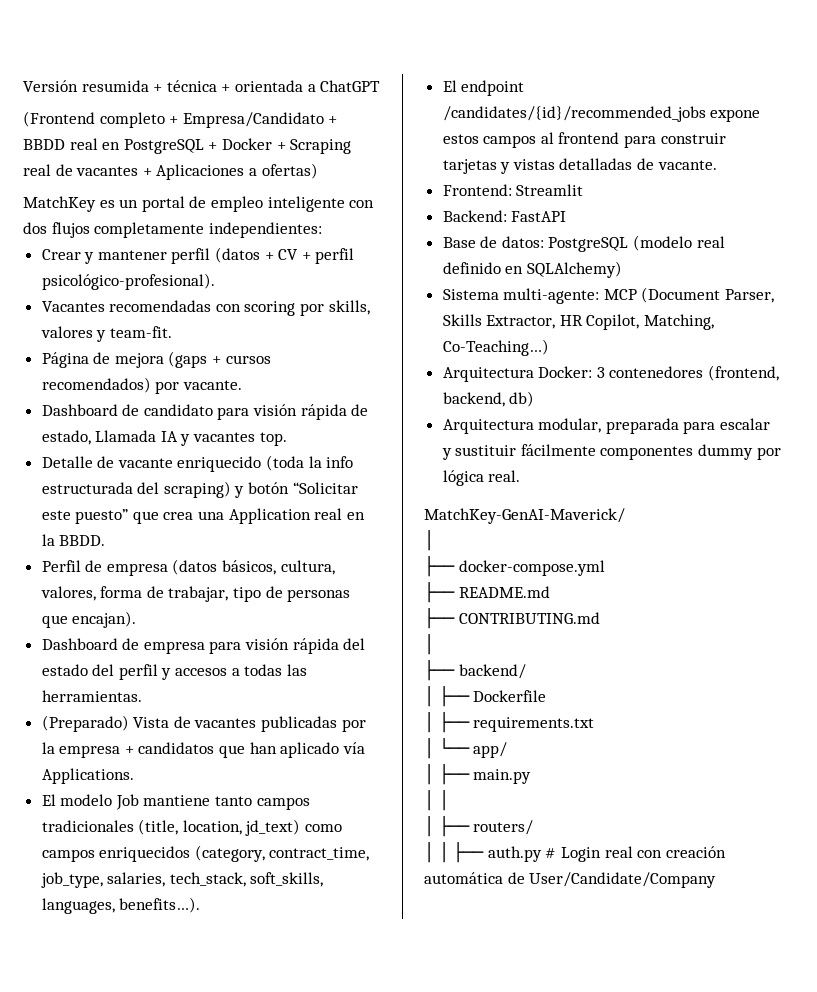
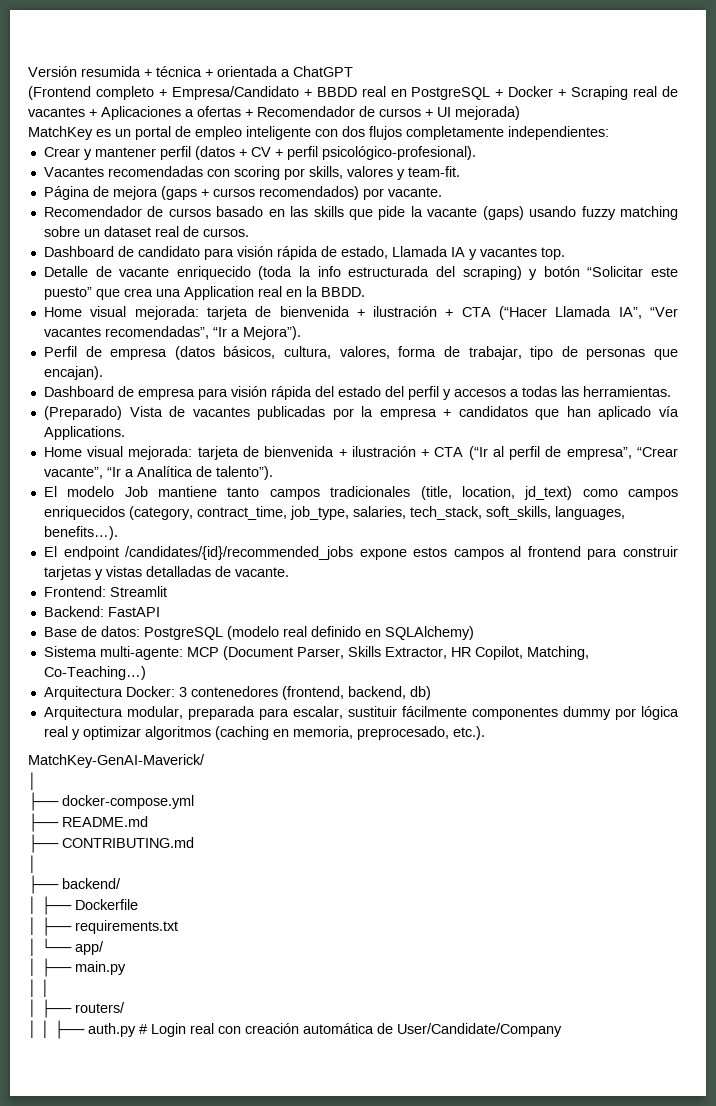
[261,163,318,179] ofertas) -> [197,106,520,120] ofertas + Recomendador de cursos + UI mejorada)
(242, 385) none -> [43,206,679,220] [43,226,249,237] // Recomendador de cursos basado en las skills que pide la vacante (gaps) usando fuzzy matching sobre un dataset real de cursos.
(106, 540) none -> [43,306,679,320] [43,326,301,340] // Home visual mejorada: tarjeta de bienvenida + ilustración + CTA (“Hacer Llamada IA”, “Ver vacantes recomendadas”, “Ir a Mejora”).
(134, 776) none -> [43,446,678,460] [43,466,273,480] // Home visual mejorada: tarjeta de bienvenida + ilustración + CTA (“Ir al perfil de empresa”, “Crear vacante”, “Ir a Analítica de talento”).
[720,418,771,430] [441,448,452,460] escalar y -> [292,706,343,719] escalar,
[488,470,521,482] real. -> [43,726,485,740] real y optimizar algoritmos (caching en memoria, preprocesado, etc.).

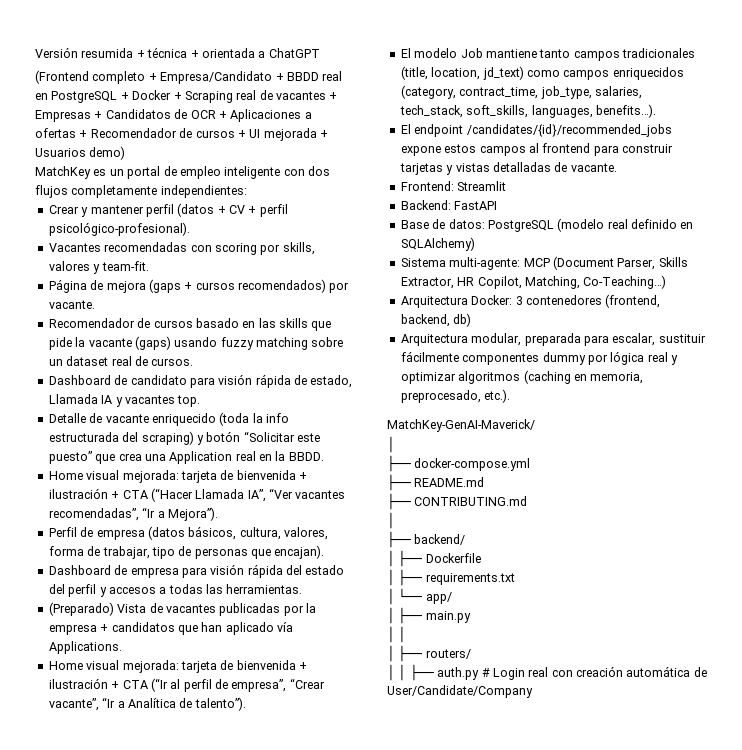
(97, 113) none -> [35,109,227,122] Empresas + Candidatos de OCR +
[455,106,520,120] mejorada) -> [263,128,328,141] [35,146,126,160] mejorada + Usuarios demo)

